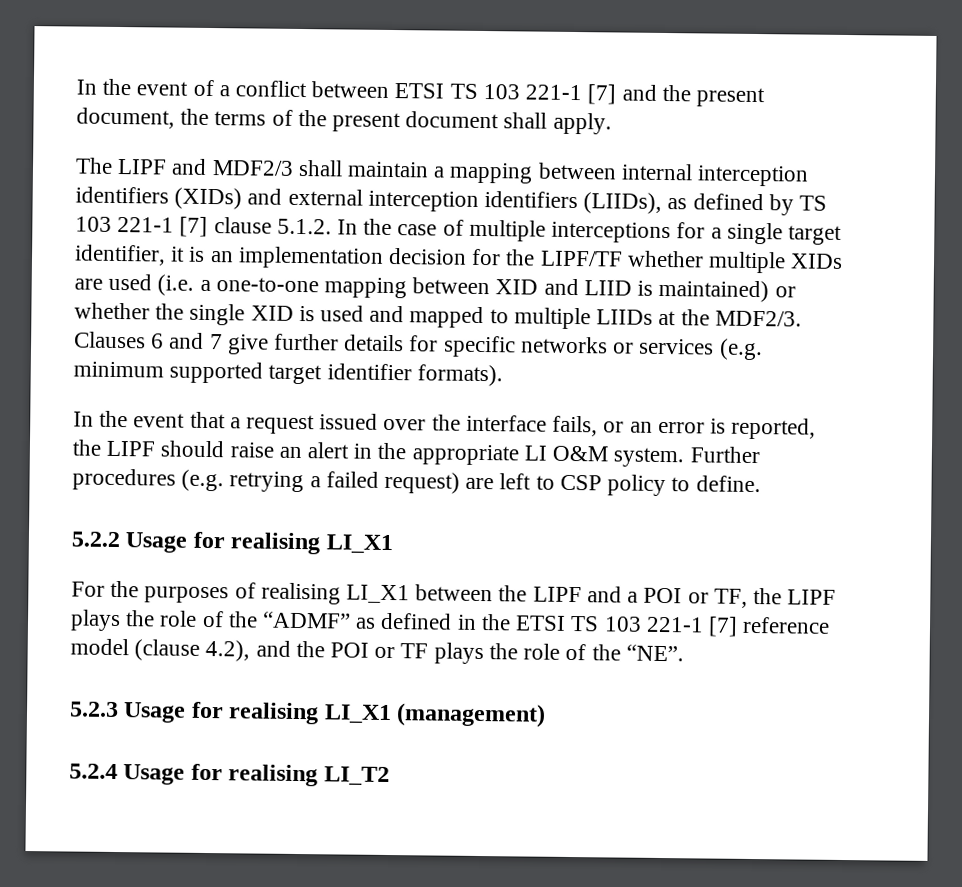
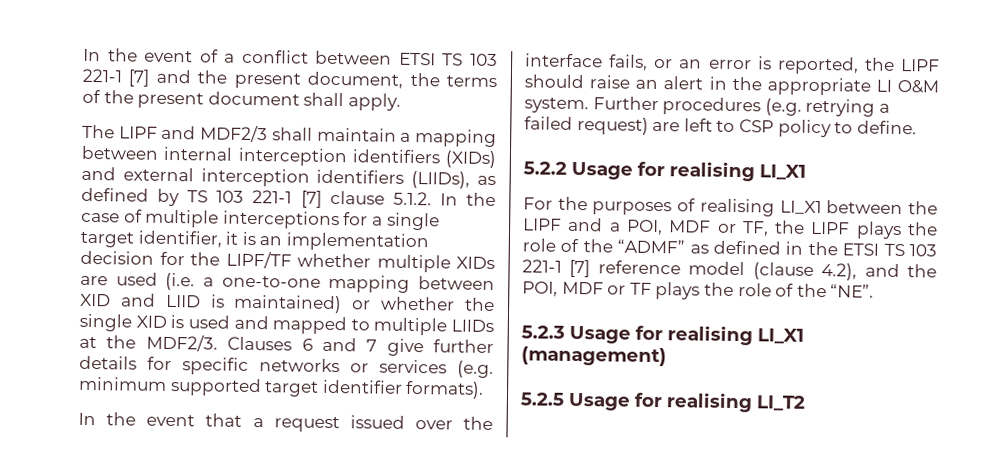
[643,587,683,604] POI -> [625,219,712,236] POI, MDF
[330,642,370,658] POI -> [522,281,604,297] POI, MDF
[69,763,118,780] 5.2.4 -> [520,392,565,406] 5.2.5

